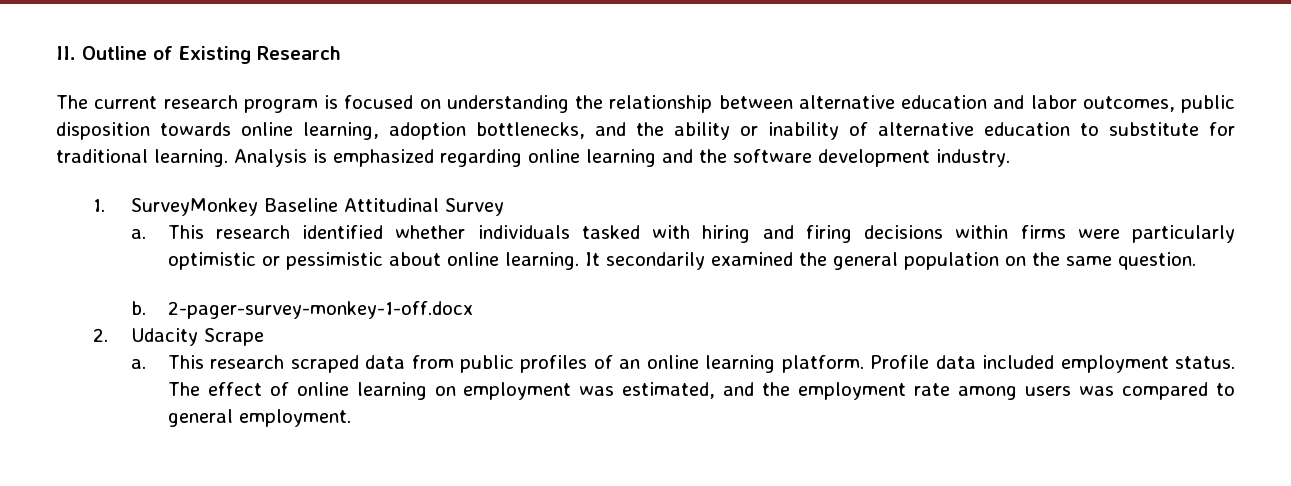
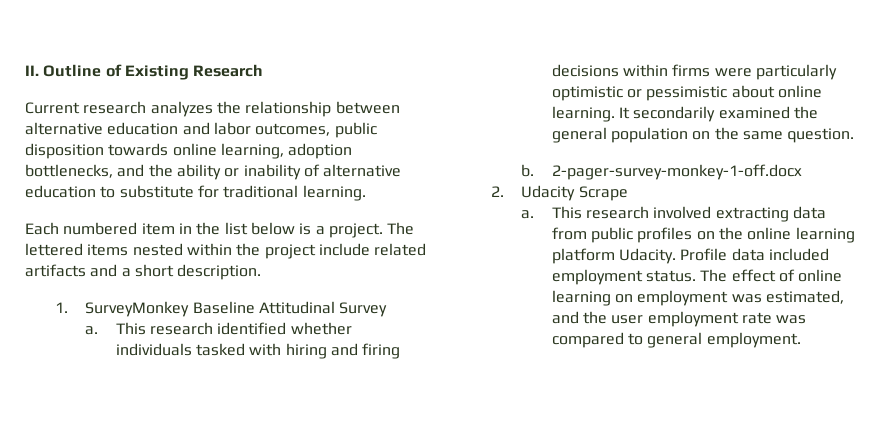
[56,95,569,113] The current research program is focused on understanding -> [25,101,213,117] Current research analyzes
[234,149,1010,167] Analysis is emphasized regarding online learning and the software development industry. -> [25,222,415,238] [25,243,427,259] [25,264,262,280] // Each numbered item in the list below is a project. The lettered items nested within the project include related artifacts and a short description.
[290,355,359,373] scraped -> [653,206,789,222] involved extracting
[593,355,864,373] of an online learning platform. -> [696,227,855,243] [551,248,677,264] on the online learning platform Udacity.
(791, 389) none -> [611,315,644,324] user
[958,386,1072,400] among users -> (773, 318) none

